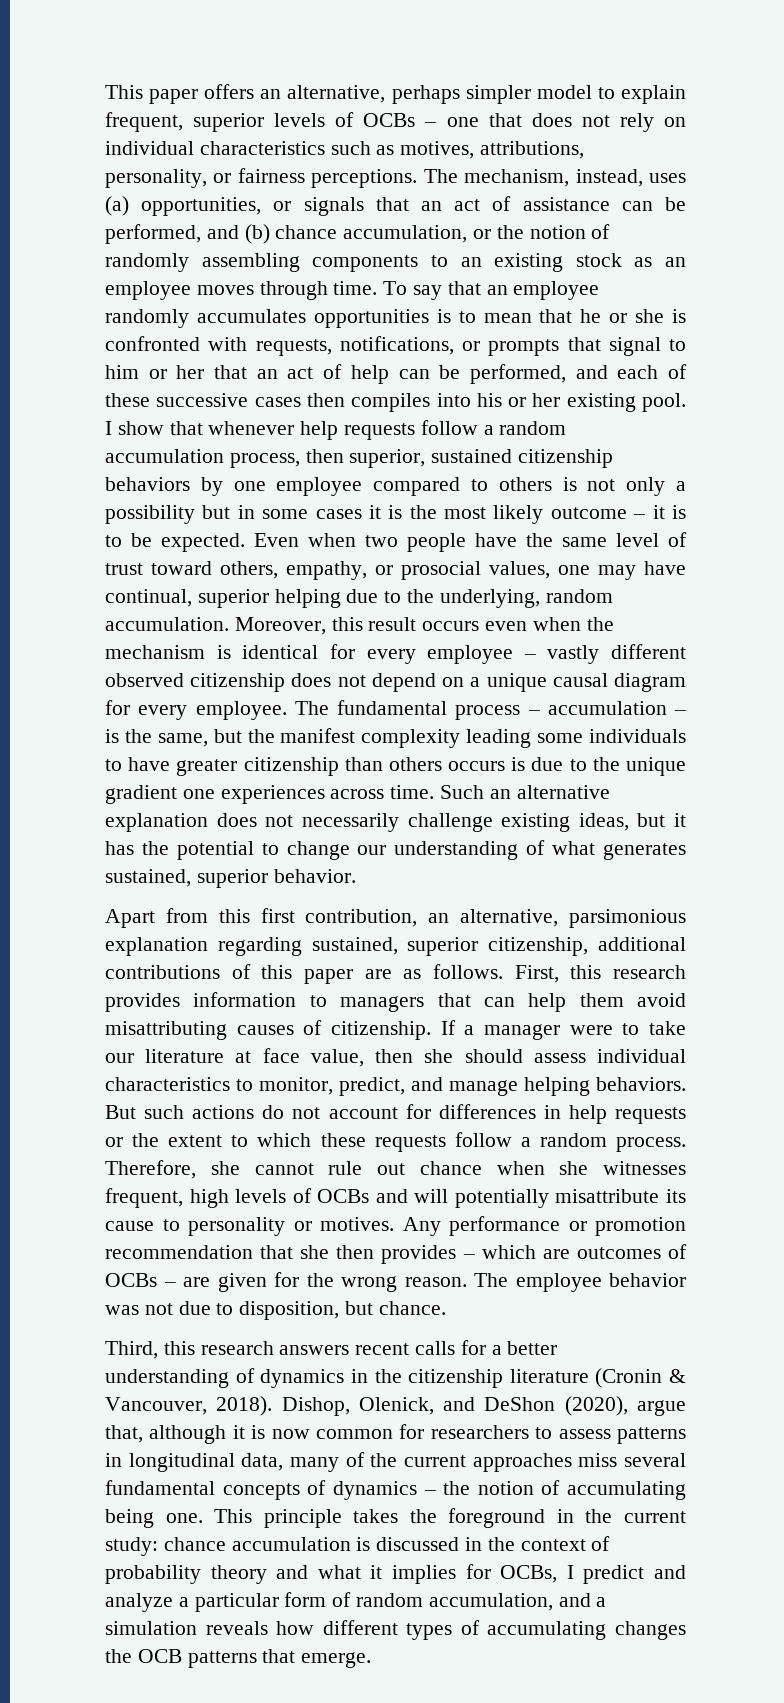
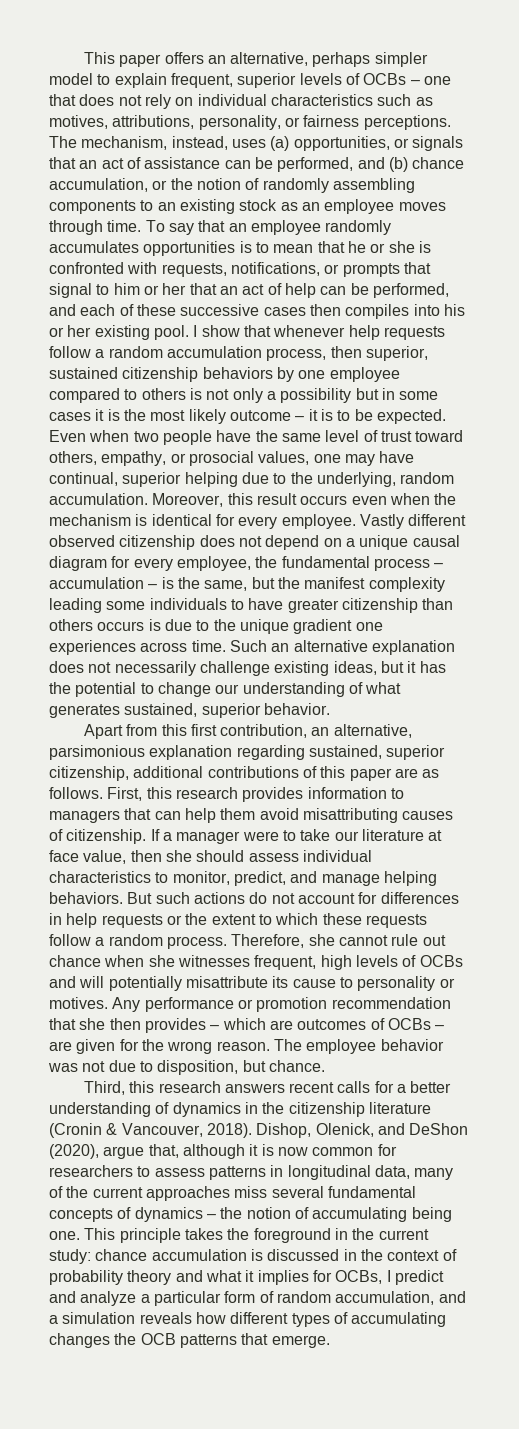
[427,645,600,664] employee – vastly -> [281,514,404,529] employee. Vastly
[195,701,329,720] employee. The -> [176,556,278,571] employee, the

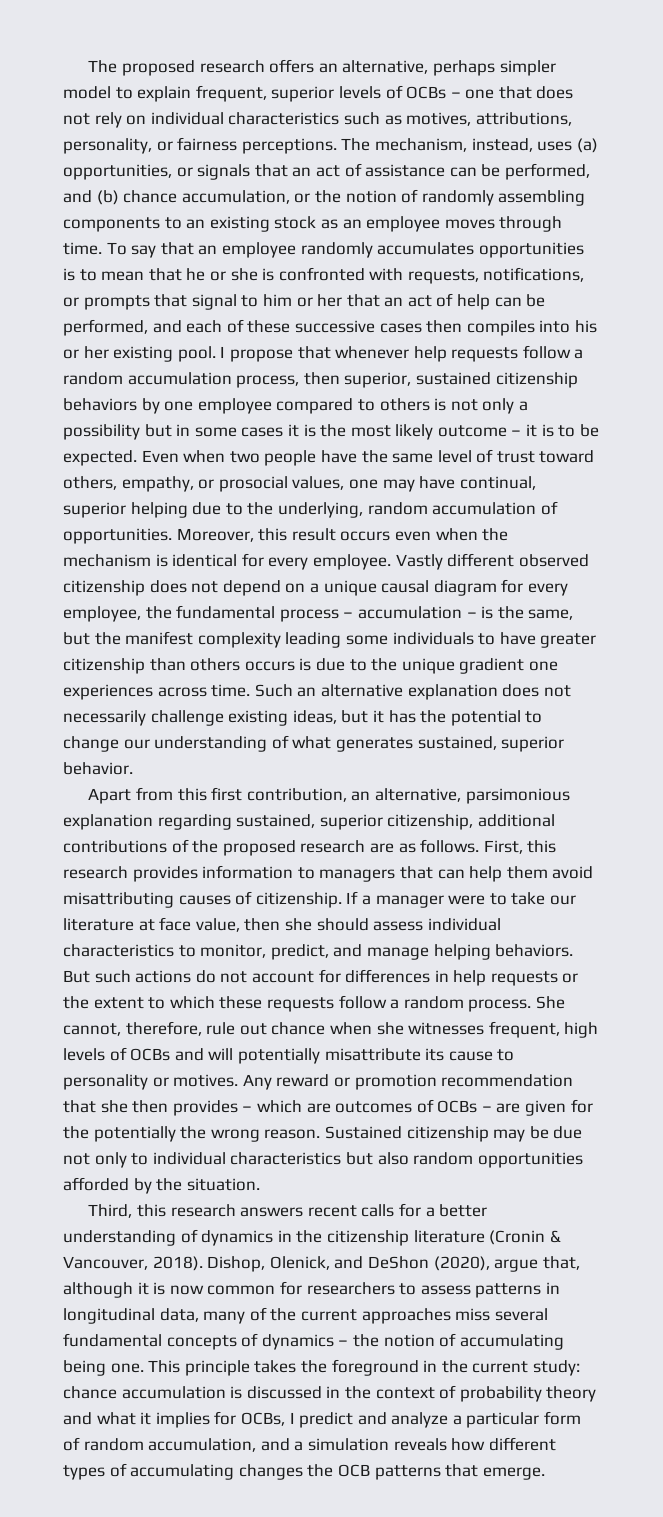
[83,52,162,67] This paper -> [88,60,265,76] The proposed research
[201,325,240,337] show -> [229,349,293,362] propose
[49,493,148,505] accumulation. -> [432,501,558,515] [63,528,172,544] accumulation of opportunities.
[320,766,392,781] this paper -> [192,840,366,856] the proposed research
[231,934,388,948] Therefore, she cannot -> [535,996,565,1009] [63,1021,202,1036] She cannot, therefore,
[144,997,234,1012] performance -> [276,1074,330,1087] reward
[167,1039,444,1054] [48,1060,325,1075] wrong reason. The employee behavior was not due to disposition, but chance. -> [93,1126,583,1142] [63,1152,583,1168] [63,1177,260,1194] potentially the wrong reason. Sustained citizenship may be due not only to individual characteristics but also random opportunities afforded by the situation.

